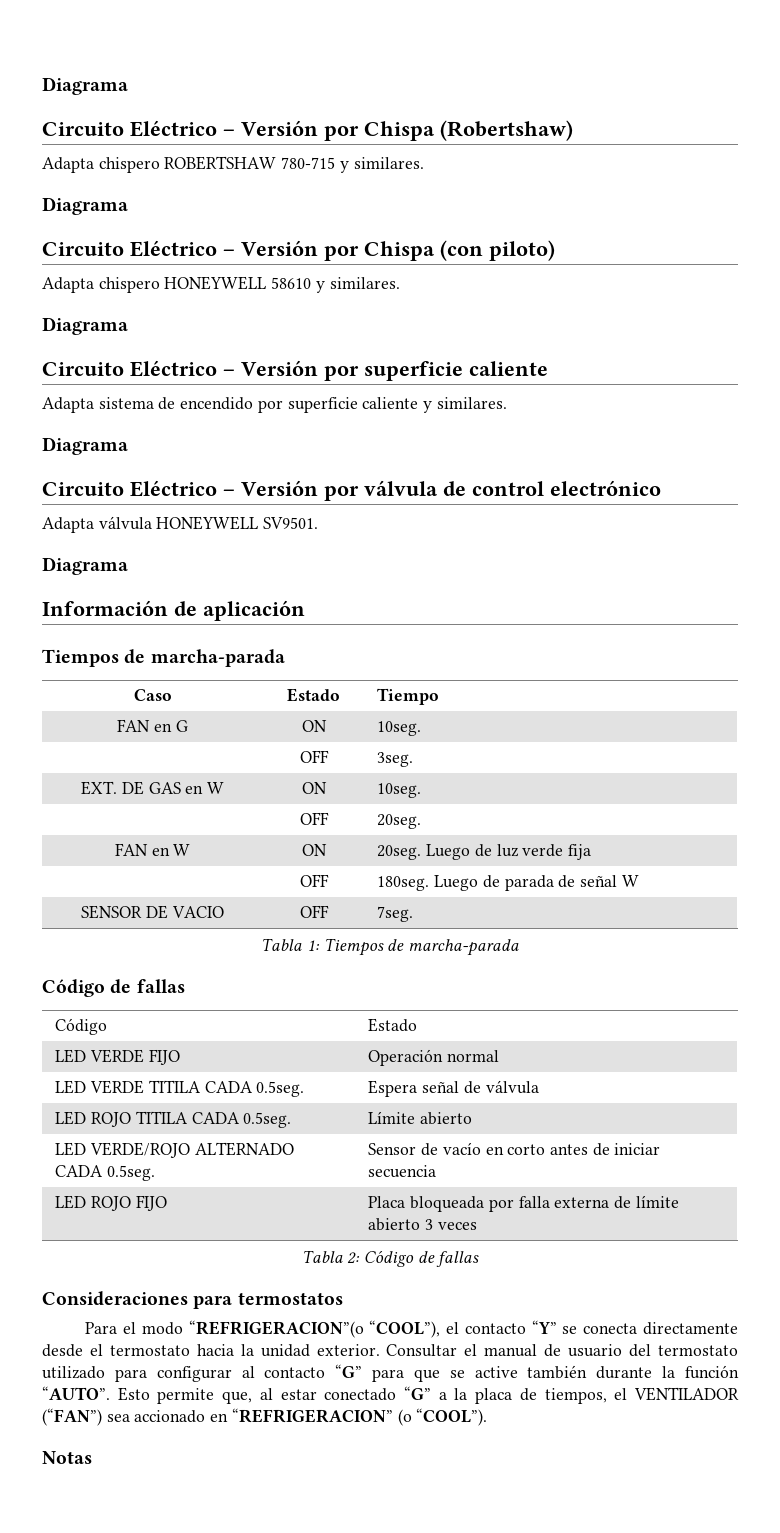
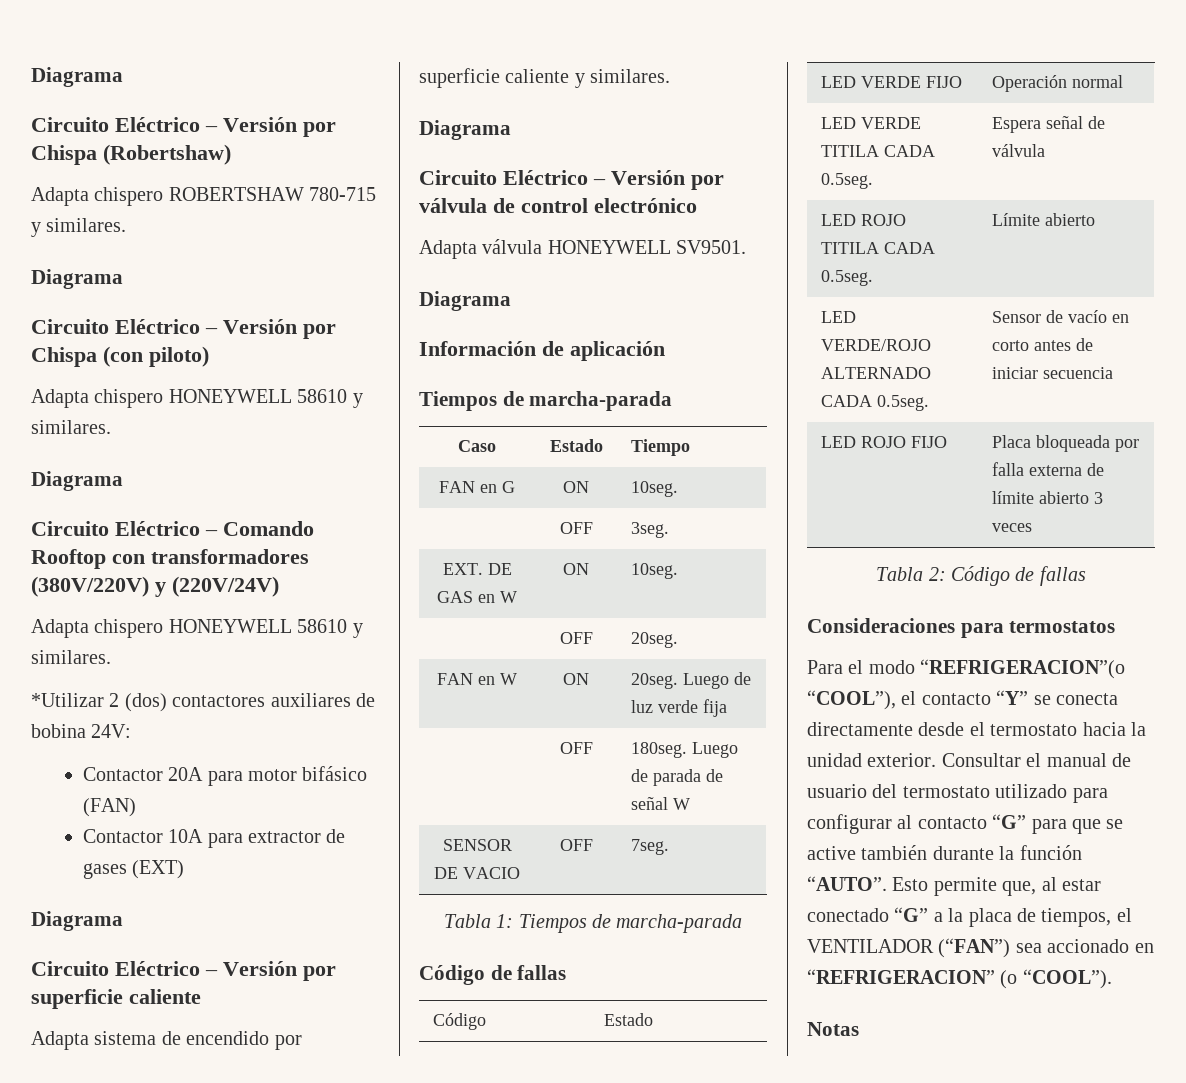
(128, 326) none -> [31,521,314,536] [31,549,309,569] [31,576,279,597] [31,619,363,638] [31,650,111,664] [31,693,375,712] [31,724,132,738] [82,766,368,786] [82,798,136,817] [82,829,346,848] [82,860,185,879] [31,911,123,931] // Circuito Eléctrico – Comando Rooftop con transformadores (380V/220V) y (220V/24V) // Adapta chispero HONEYWELL 58610 y similares. // *Utilizar 2 (dos) contactores auxiliares de bobina 24V: // Contactor 20A para motor bifásico (FAN) // Contactor 10A para extractor de gases (EXT) // Diagrama

